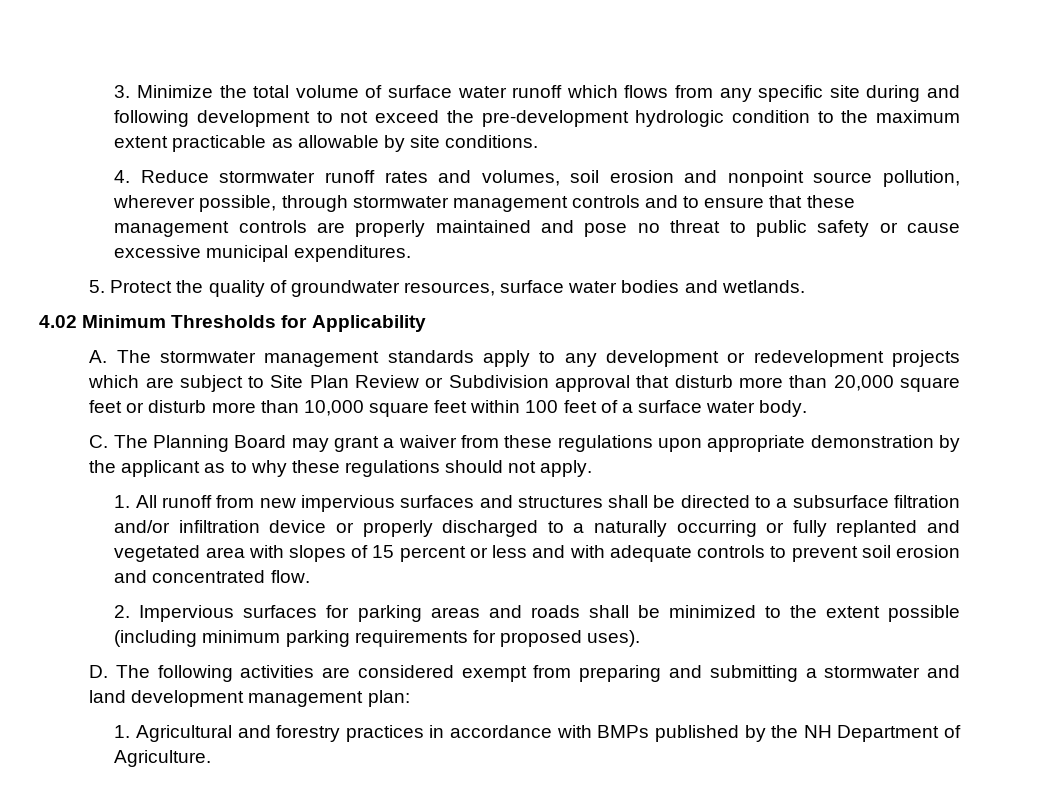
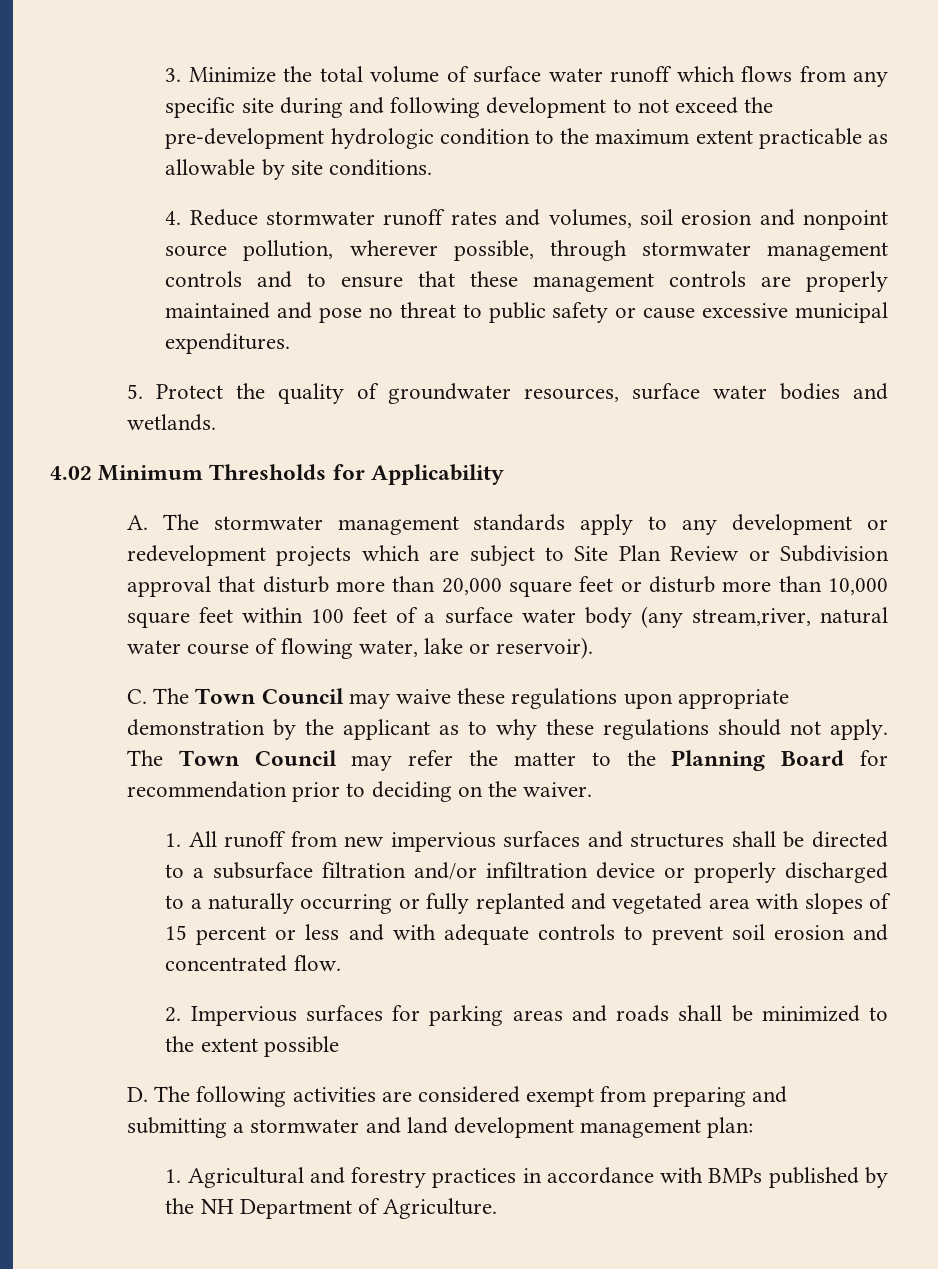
[759,400,808,417] [89,435,499,452] body. // C. The Planning Board may grant a waiver from -> [584,606,888,628] [126,637,594,659] [126,688,451,709] body (any stream,river, natural water course of flowing water, lake or reservoir). // C. The Town Council may waive
(593, 468) none -> [126,750,888,771] [126,781,593,802] The Town Council may refer the matter to the Planning Board for recommendation prior to deciding on the waiver.
[114,630,641,647] (including minimum parking requirements for proposed uses). -> (339, 1046) none

